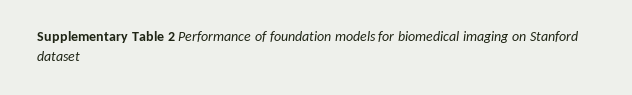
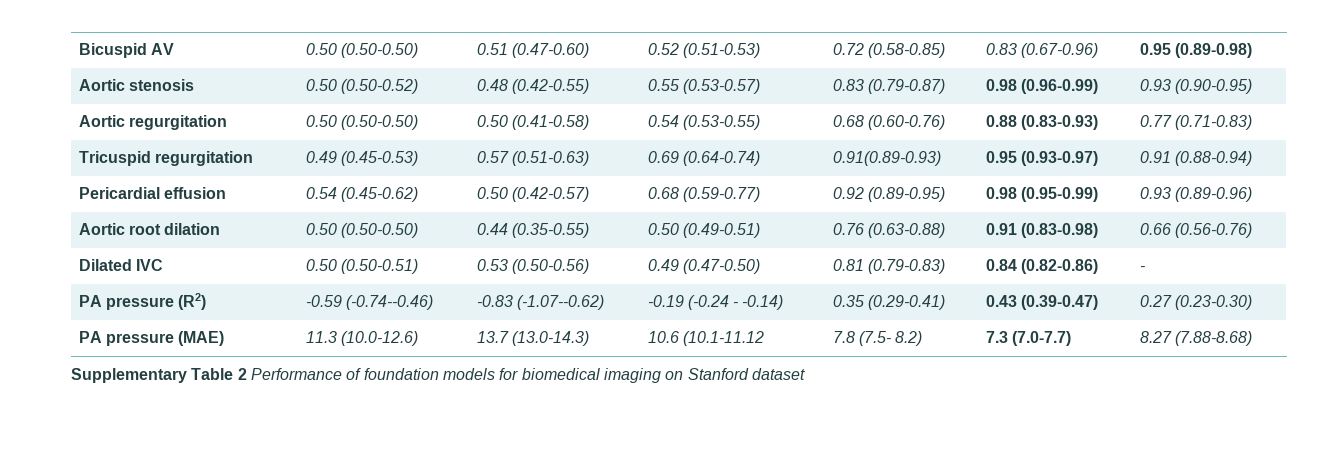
(37, 37) none -> [78,43,174,58] [305,43,418,58] [476,43,589,58] [647,43,760,58] [832,43,945,58] [985,43,1098,58] [1139,43,1252,58] [78,79,194,91] [305,79,418,94] [476,79,589,94] [647,79,760,94] [832,79,945,94] [985,79,1098,94] [1139,79,1252,94] [78,115,227,130] [305,115,418,130] [476,115,589,130] [647,115,760,130] [832,115,945,130] [985,115,1098,130] [1139,115,1252,130] [78,151,253,166] [305,151,418,166] [476,151,589,166] [647,151,760,166] [832,151,941,166] [985,151,1098,166] [1139,151,1252,166] [78,187,226,199] [305,187,418,202] [476,187,589,202] [647,187,760,202] [832,187,945,202] [985,187,1098,202] [1139,187,1252,202] [78,223,221,235] [305,223,418,238] [476,223,589,238] [647,223,760,238] [832,223,945,238] [985,223,1098,238] [1139,223,1252,238] [78,259,163,271] [305,259,418,274] [476,259,589,274] [647,259,760,274] [832,259,945,274] [985,259,1098,274] [1139,266,1145,271] [78,293,207,310] [305,295,433,310] [476,295,604,310] [647,295,784,310] [832,295,945,310] [985,295,1098,310] [1139,295,1252,310] [78,331,225,346] [305,331,418,346] [476,331,589,346] [647,331,764,346] [832,331,923,346] [985,331,1071,346] [1139,331,1252,346] Bicuspid AV | 0.50 (0.50-0.50) | 0.51 (0.47-0.60) | 0.52 (0.51-0.53) | 0.72 (0.58-0.85) | 0.83 (0.67-0.96) | 0.95 (0.89-0.98) // Aortic stenosis | 0.50 (0.50-0.52) | 0.48 (0.42-0.55) | 0.55 (0.53-0.57) | 0.83 (0.79-0.87) | 0.98 (0.96-0.99) | 0.93 (0.90-0.95) // Aortic regurgitation | 0.50 (0.50-0.50) | 0.50 (0.41-0.58) | 0.54 (0.53-0.55) | 0.68 (0.60-0.76) | 0.88 (0.83-0.93) | 0.77 (0.71-0.83) // Tricuspid regurgitation | 0.49 (0.45-0.53) | 0.57 (0.51-0.63) | 0.69 (0.64-0.74) | 0.91(0.89-0.93) | 0.95 (0.93-0.97) | 0.91 (0.88-0.94) // Pericardial effusion | 0.54 (0.45-0.62) | 0.50 (0.42-0.57) | 0.68 (0.59-0.77) | 0.92 (0.89-0.95) | 0.98 (0.95-0.99) | 0.93 (0.89-0.96) // Aortic root dilation | 0.50 (0.50-0.50) | 0.44 (0.35-0.55) | 0.50 (0.49-0.51) | 0.76 (0.63-0.88) | 0.91 (0.83-0.98) | 0.66 (0.56-0.76) // Dilated IVC | 0.50 (0.50-0.51) | 0.53 (0.50-0.56) | 0.49 (0.47-0.50) | 0.81 (0.79-0.83) | 0.84 (0.82-0.86) | - // PA pressure (R2) | -0.59 (-0.74--0.46) | -0.83 (-1.07--0.62) | -0.19 (-0.24 - -0.14) | 0.35 (0.29-0.41) | 0.43 (0.39-0.47) | 0.27 (0.23-0.30) // PA pressure (MAE) | 11.3 (10.0-12.6) | 13.7 (13.0-14.3) | 10.6 (10.1-11.12 | 7.8 (7.5- 8.2) | 7.3 (7.0-7.7) | 8.27 (7.88-8.68) //

